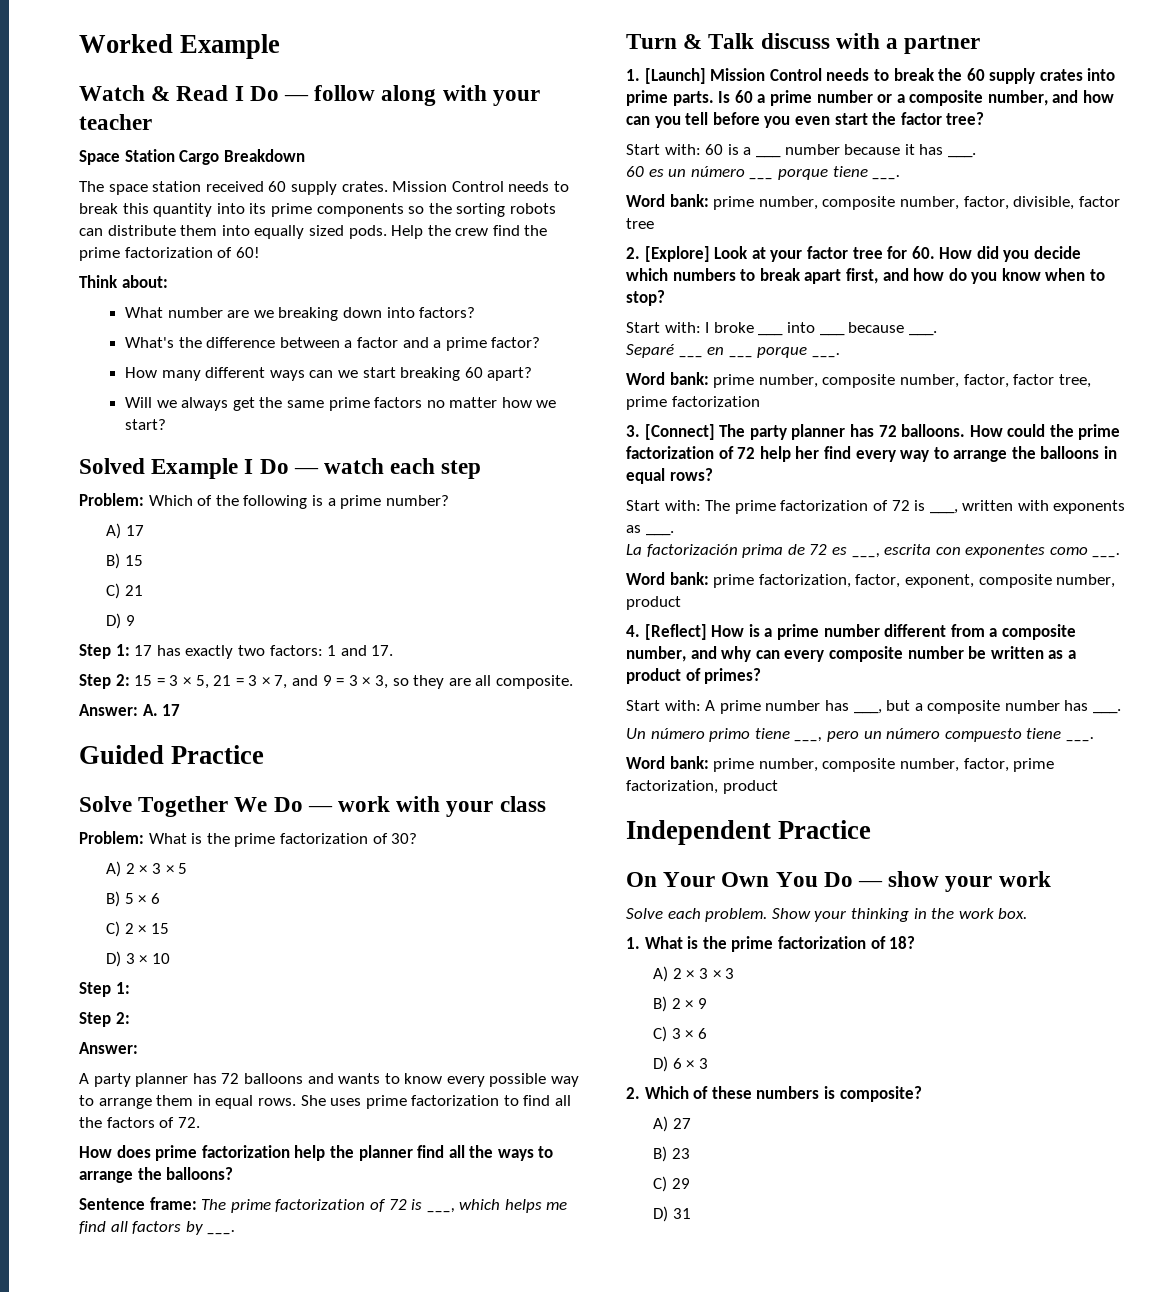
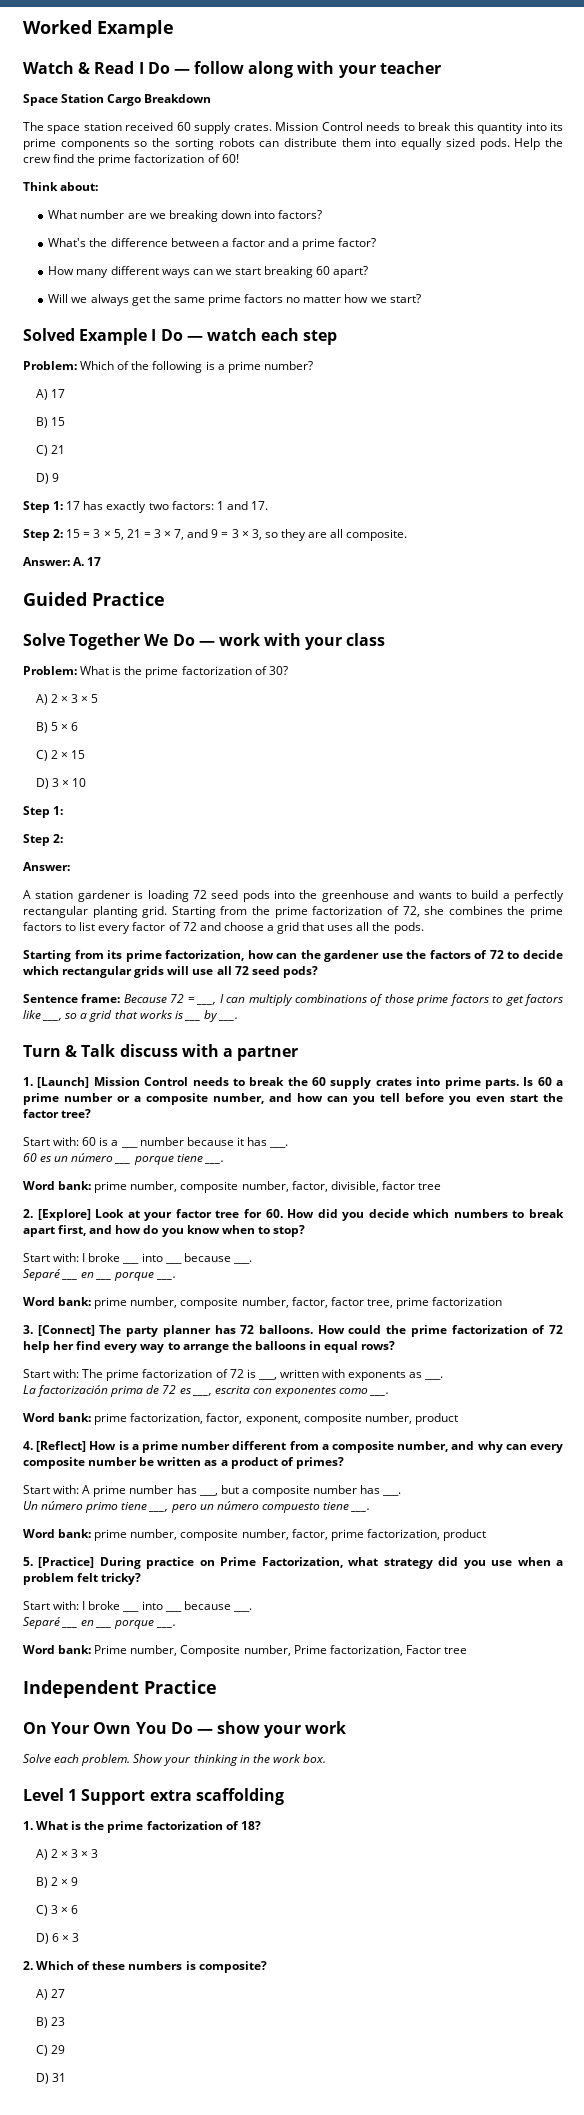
[93,1073,580,1087] [79,1095,572,1109] [79,1117,200,1128] [79,1145,554,1161] [79,1167,234,1183] [79,1197,568,1213] [79,1221,182,1234] party planner has 72 balloons and wants to know every possible way to arrange them in equal rows. She uses prime factorization to find all the factors of 72. // How does prime factorization help the planner find all the ways to arrange the balloons? // Sentence frame: The prime factorization of 72 is ___, which helps me find all factors -> [35,890,564,902] [23,906,564,918] [23,922,424,934] [23,950,563,962] [23,966,318,978] [23,994,563,1006] [23,1010,183,1022] [183,1019,201,1021] station gardener is loading 72 seed pods into the greenhouse and wants to build a perfectly rectangular planting grid. Starting from the prime factorization of 72, she combines the prime factors to list every factor of 72 and choose a grid that uses all the pods. // Starting from its prime factorization, how can the gardener use the factors of 72 to decide which rectangular grids will use all 72 seed pods? // Sentence frame: Because 72 = ___, I can multiply combinations of those prime factors to get factors like ___, so a grid that works is ___
(778, 787) none -> [23,1557,563,1569] [23,1573,142,1585] [23,1601,121,1610] [122,1610,140,1612] [141,1601,163,1610] [164,1610,182,1612] [183,1601,252,1612] [23,1617,79,1629] [81,1620,95,1626] [95,1620,176,1629] [23,1645,467,1657] // 5. [Practice] During practice on Prime Factorization, what strategy did you use when a problem felt tricky? // Start with: I broke ___ into ___ because ___. // Separé ___ en ___ porque ___. // Word bank: Prime number, Composite number, Prime factorization, Factor tree
(1028, 913) none -> [23,1788,284,1805] // Level 1 Support extra scaffolding

